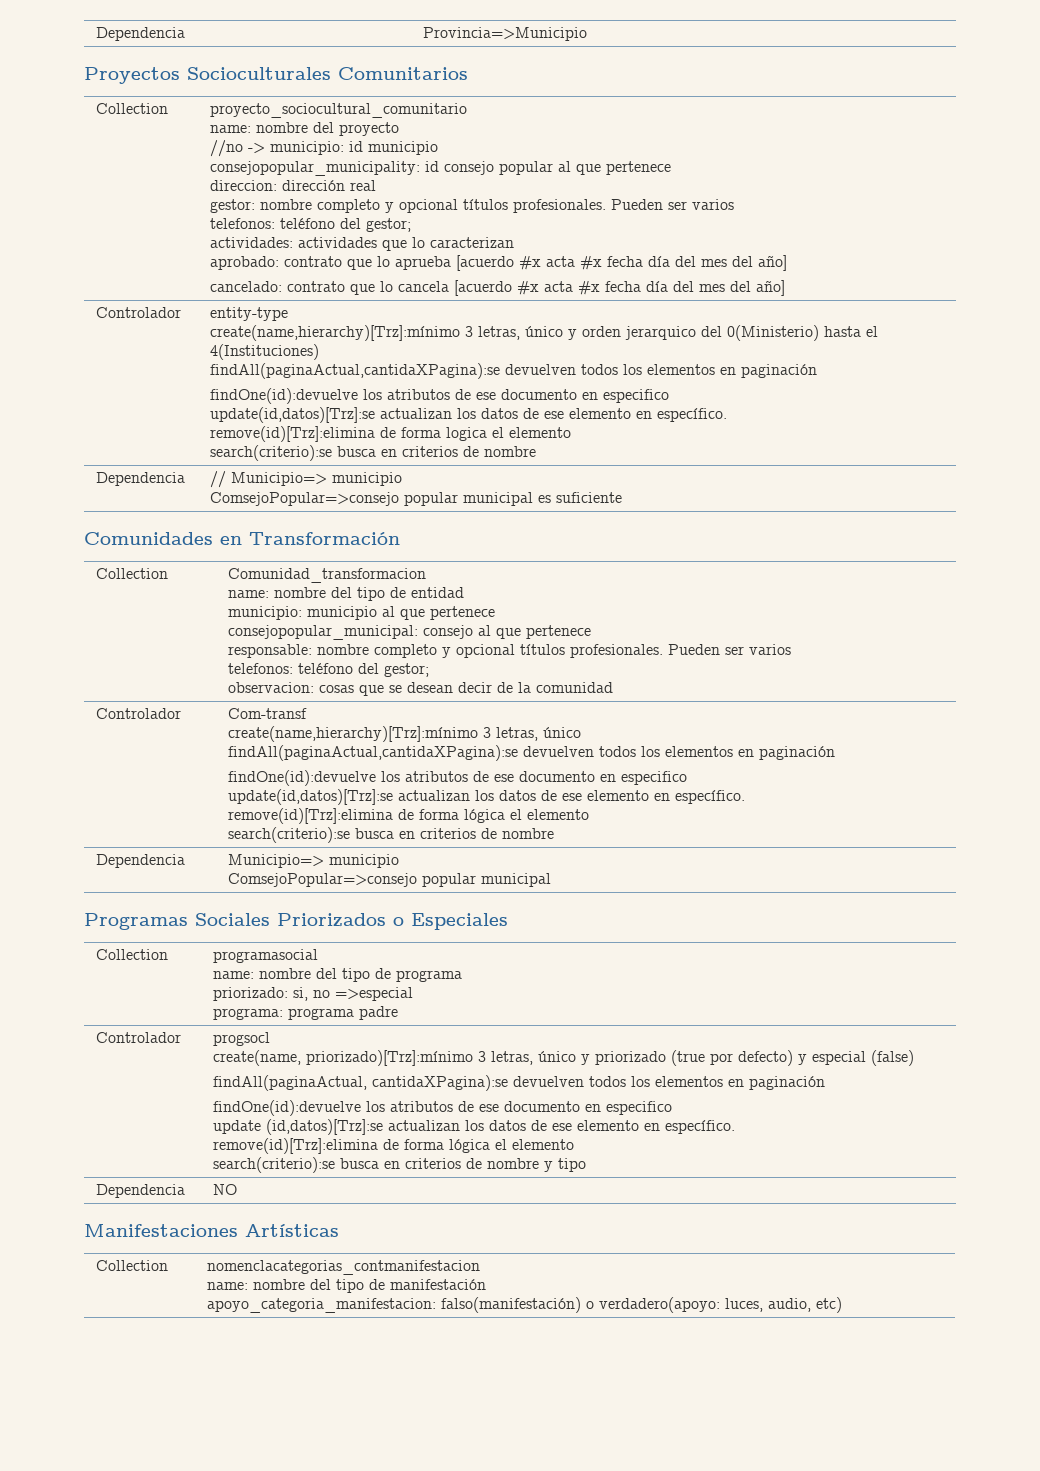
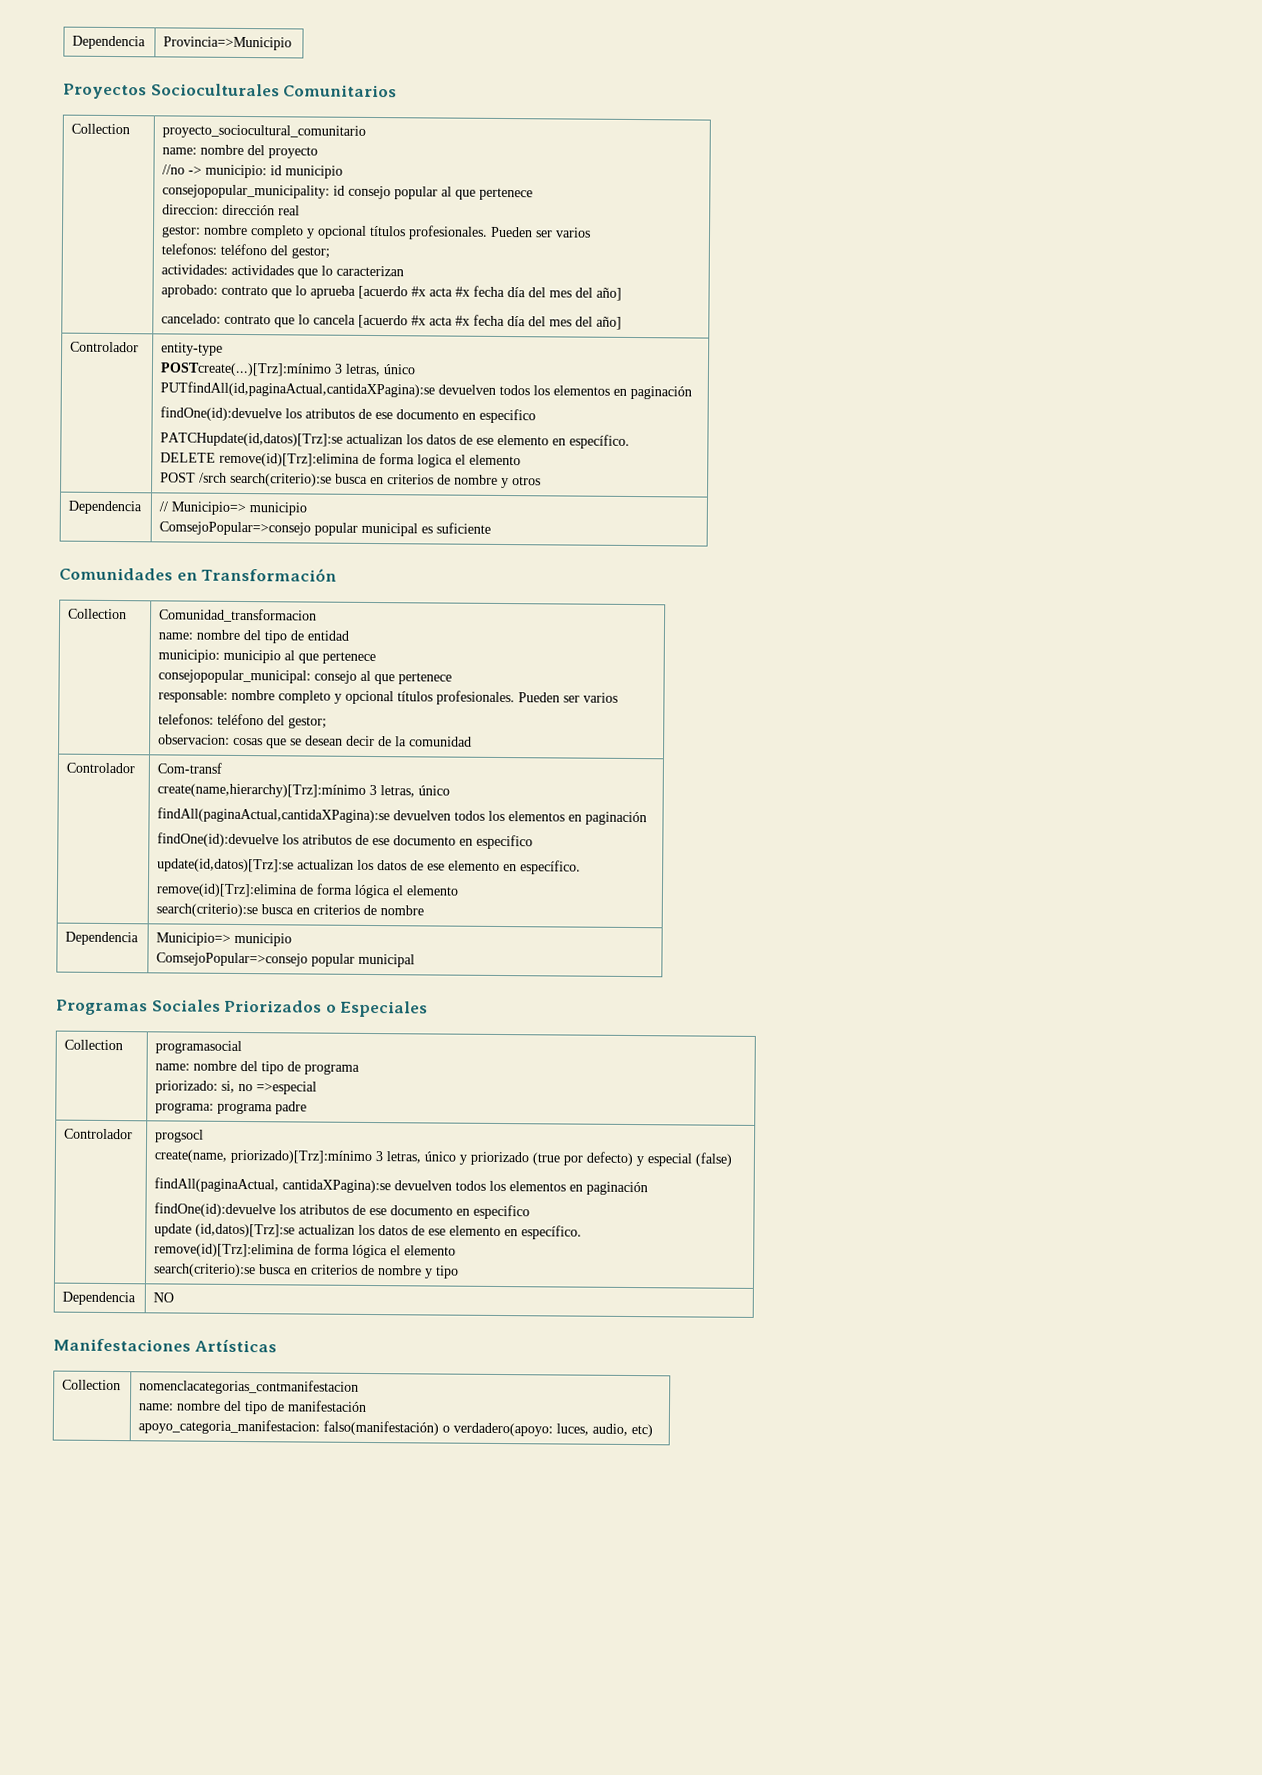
[210,325,879,341] [210,344,320,360] [210,363,501,379] create(name,hierarchy)[Trz]:mínimo 3 letras, único y orden jerarquico del 0(Ministerio) hasta el 4(Instituciones) // findAll(paginaActual,cantidaXPagina):se -> [160,362,417,377] [160,381,436,398] POSTcreate(...)[Trz]:mínimo 3 letras, único // PUTfindAll(id,paginaActual,cantidaXPagina):se
[210,407,728,423] update(id,datos)[Trz]:se actualizan los datos de ese elemento en específico. // -> [160,432,631,449] [160,452,217,463] PATCHupdate(id,datos)[Trz]:se actualizan los datos de ese elemento en específico. // DELETE
[210,445,537,461] search(criterio):se busca en criterios de nombre -> [160,472,542,489] POST /srch search(criterio):se busca en criterios de nombre y otros

